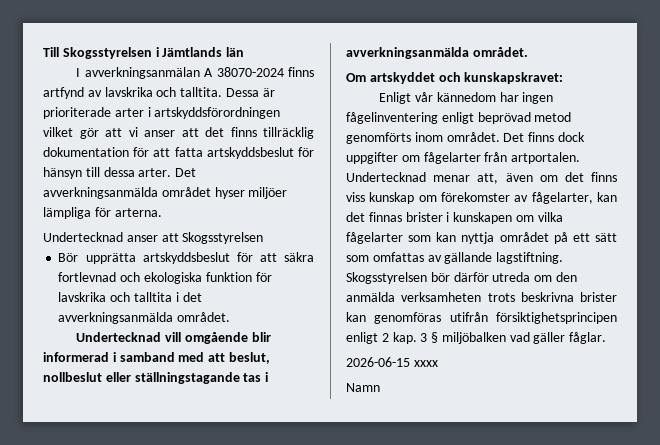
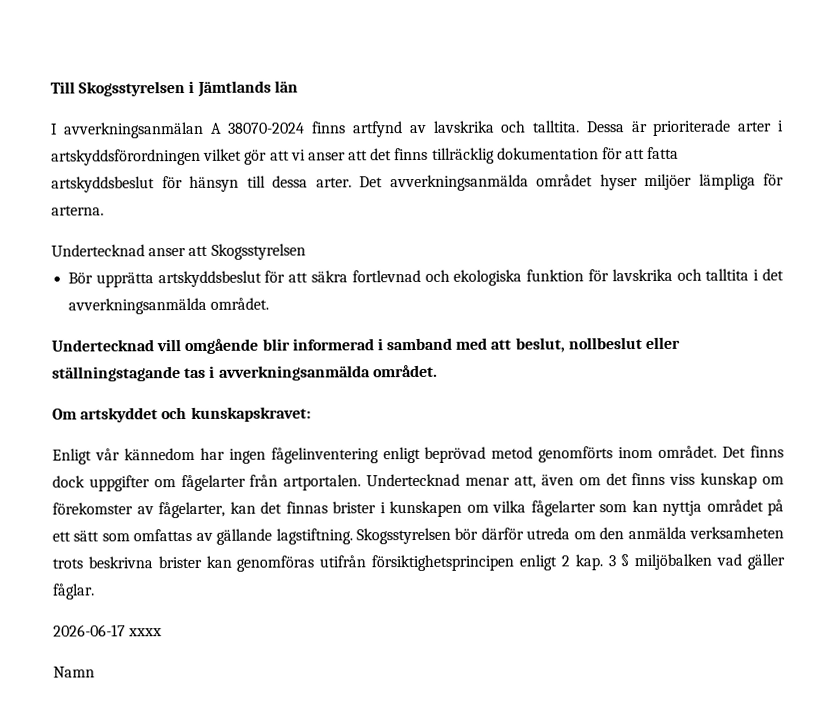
[346,357,410,367] 2026-06-15 -> [53,624,126,637] 2026-06-17

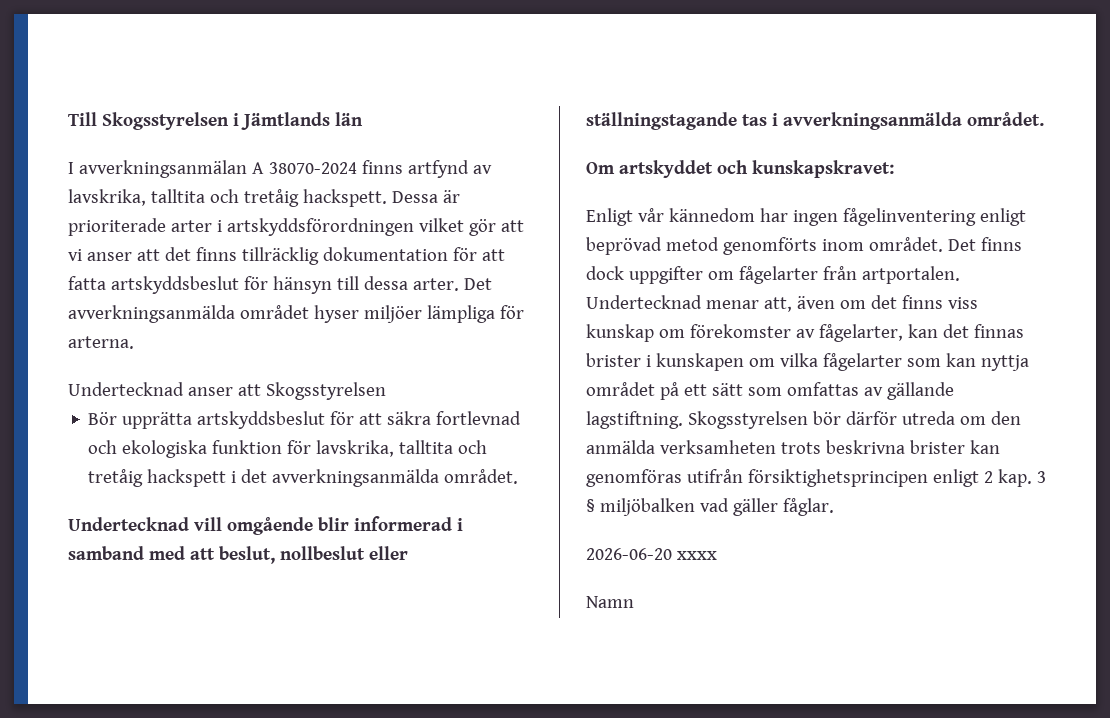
[432,120,581,133] lavskrika och talltita. -> [68,189,387,207] lavskrika, talltita och tretåig hackspett.
[611,268,750,282] lavskrika och talltita -> [316,440,488,457] [88,469,227,487] lavskrika, talltita och tretåig hackspett
[53,624,126,637] 2026-06-17 -> [586,548,672,560] 2026-06-20

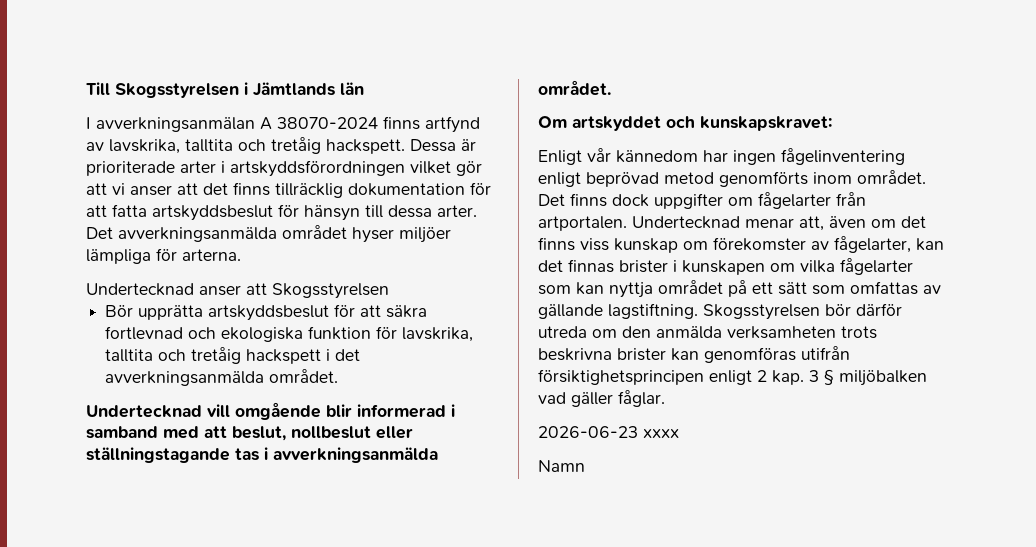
[586,548,672,560] 2026-06-20 -> [538,426,638,438] 2026-06-23

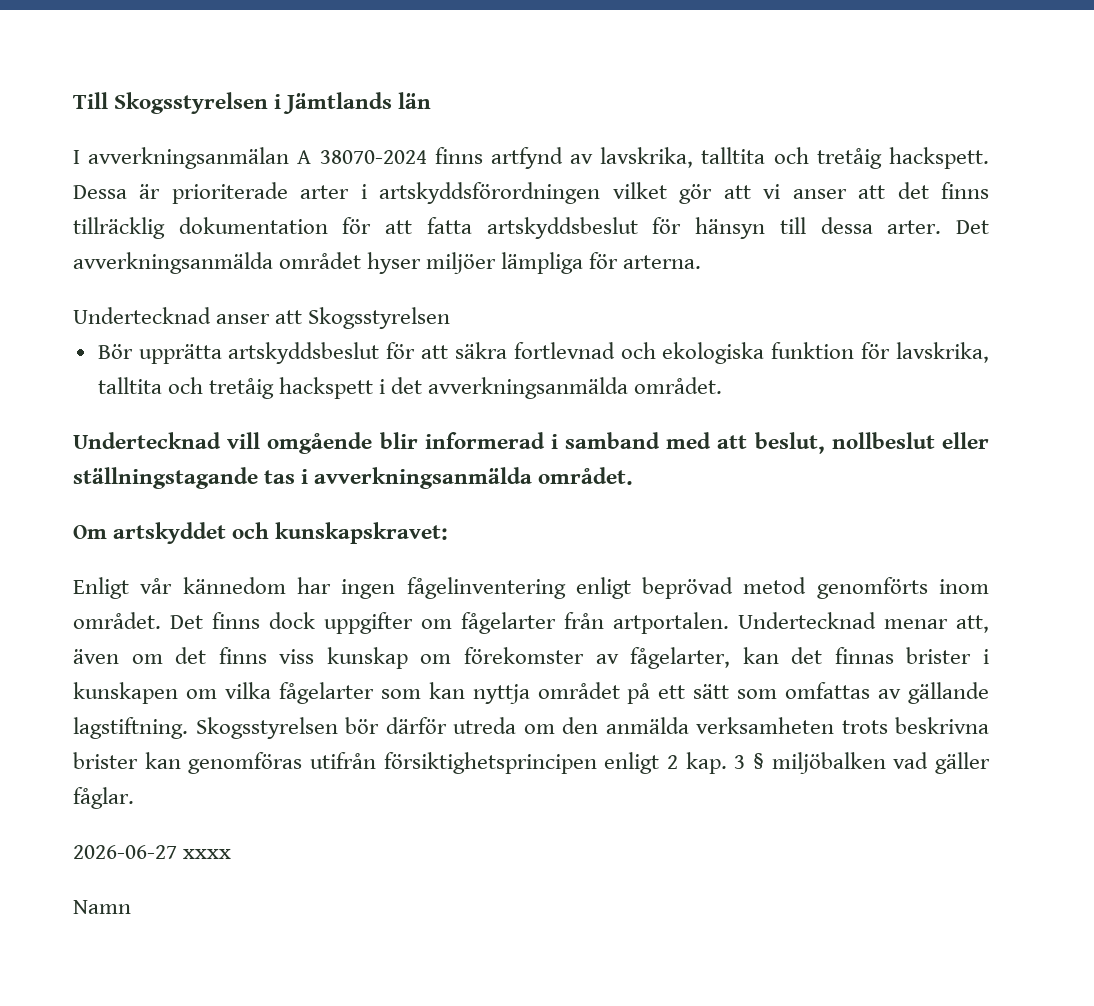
[538,426,638,438] 2026-06-23 -> [73,845,177,859] 2026-06-27

